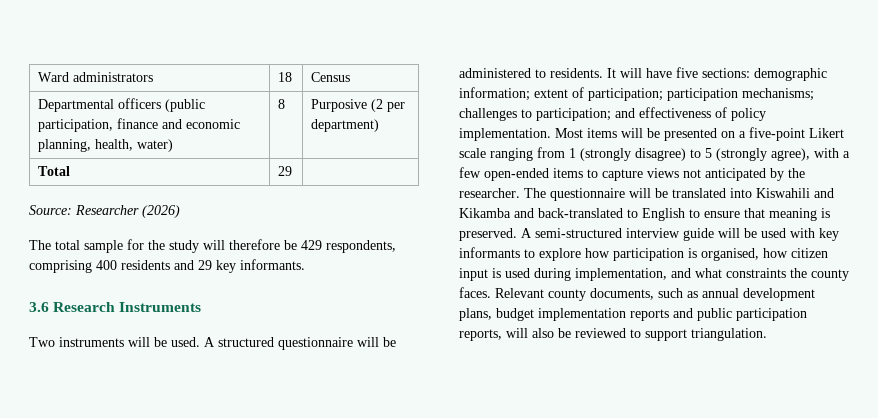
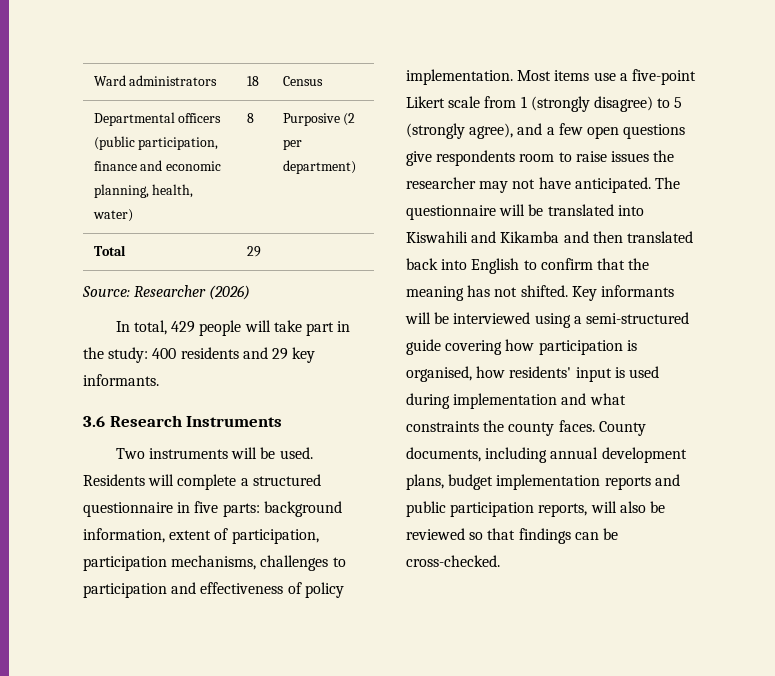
[29,239,396,253] [29,260,92,273] The total sample for the study will therefore be 429 respondents, comprising -> [115,320,351,336] [83,347,149,363] In total, 429 people will take part in the study:
[204,337,396,350] [459,67,827,81] [459,87,814,101] A structured questionnaire will be administered to residents. It will have five sections: demographic information; extent of participation; participation mechanisms; -> [83,474,321,490] [83,501,342,517] [83,528,319,544] [83,555,257,571] Residents will complete a structured questionnaire in five parts: background information, extent of participation, participation mechanisms,
[536,108,611,121] participation; -> [83,583,167,598] participation
[621,128,735,141] will be presented on -> [593,72,616,81] use
[490,148,533,161] ranging -> (481, 102) none
[814,148,839,158] with -> [517,123,543,135] and
[484,168,805,181] [459,188,520,198] open-ended items to capture views not anticipated by the researcher. -> [586,124,686,139] [406,150,675,166] [406,177,651,193] open questions give respondents room to raise issues the researcher may not have anticipated.
[538,208,830,221] [459,228,839,241] [459,247,581,261] back-translated to English to ensure that meaning is preserved. A semi-structured interview guide will be used with key informants to explore -> [592,231,693,243] [406,258,650,274] [406,285,674,301] [405,312,689,328] [406,339,503,355] then translated back into English to confirm that the meaning has not shifted. Key informants will be interviewed using a semi-structured guide covering
[791,248,828,258] citizen -> [509,366,572,378] residents'
[575,268,667,281] implementation, -> [453,393,558,409] implementation
[495,288,698,301] Relevant county documents, such as -> [598,421,646,436] [406,447,548,463] County documents, including
[630,328,767,341] to support triangulation. -> [469,528,618,544] [406,555,500,567] so that findings can be cross-checked.

